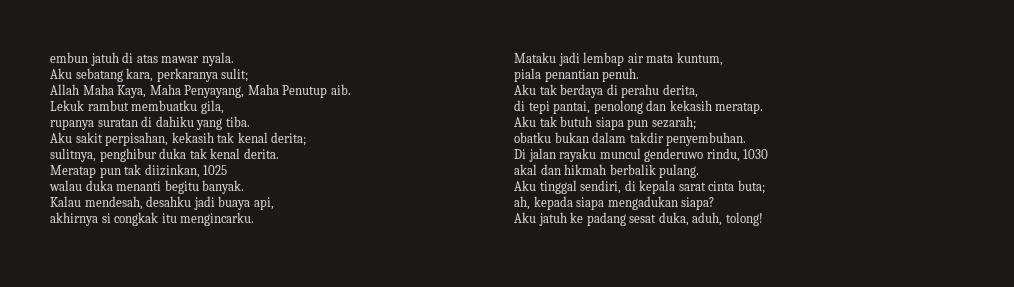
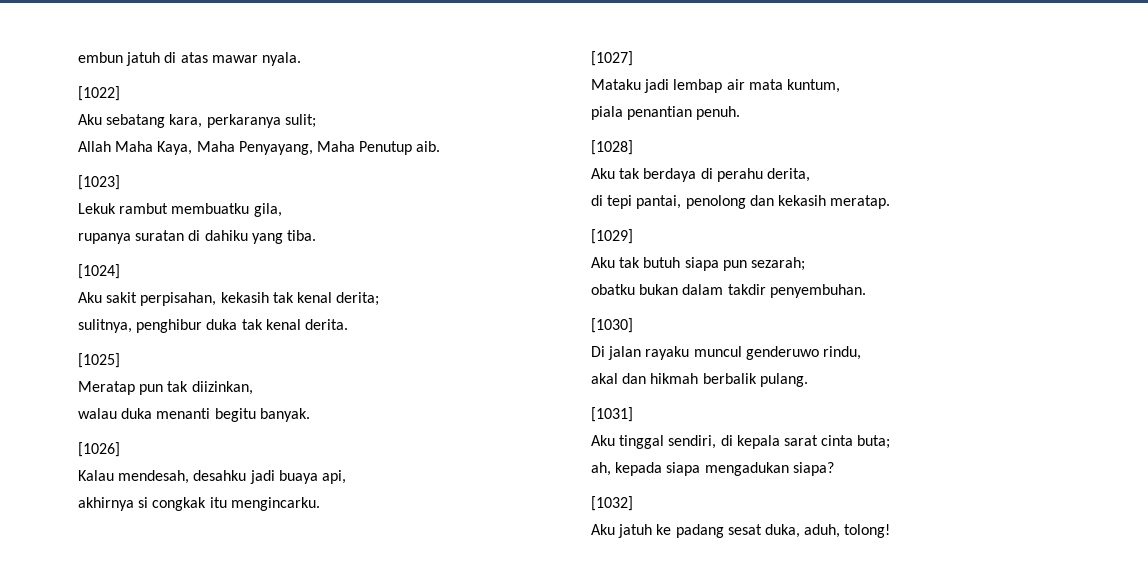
(234, 59) none -> [78,86,120,101] // [1022]
(351, 89) none -> [78,175,120,190] // [1023]
(250, 121) none -> [78,264,120,279] // [1024]
(279, 153) none -> [78,353,120,368] // [1025]
[203,165,228,175] 1025 -> (253, 388) none
(245, 187) none -> [78,442,120,457] // [1026]
(255, 219) none -> [591,51,633,66] // [1027]
(640, 75) none -> [591,140,633,155] // [1028]
(764, 108) none -> [591,229,633,244] // [1029]
(747, 139) none -> [591,318,633,333] // [1030]
[743,149,769,159] 1030 -> (861, 353) none
(700, 171) none -> [591,407,633,422] // [1031]
(715, 203) none -> [591,496,633,511] // [1032]

